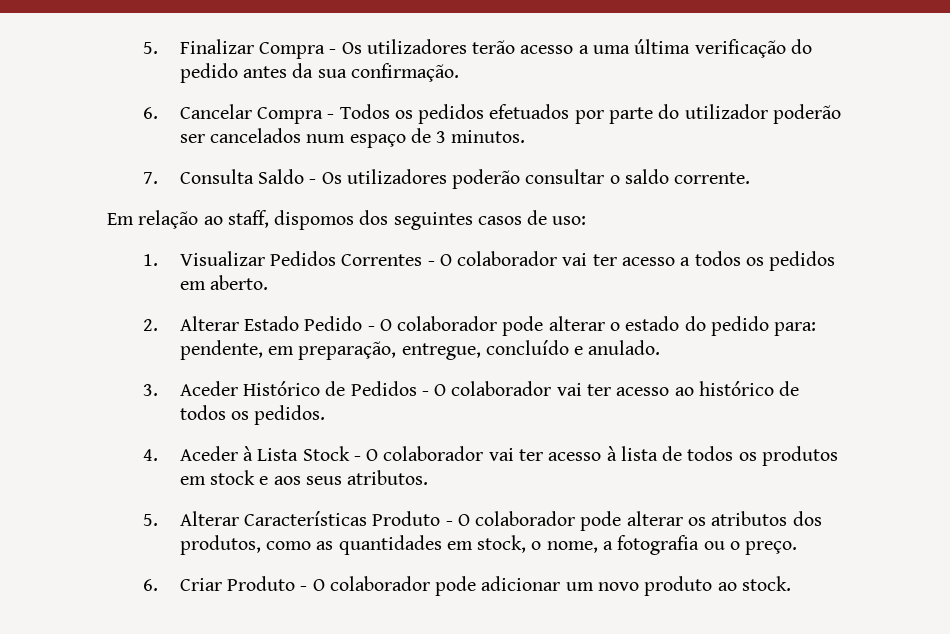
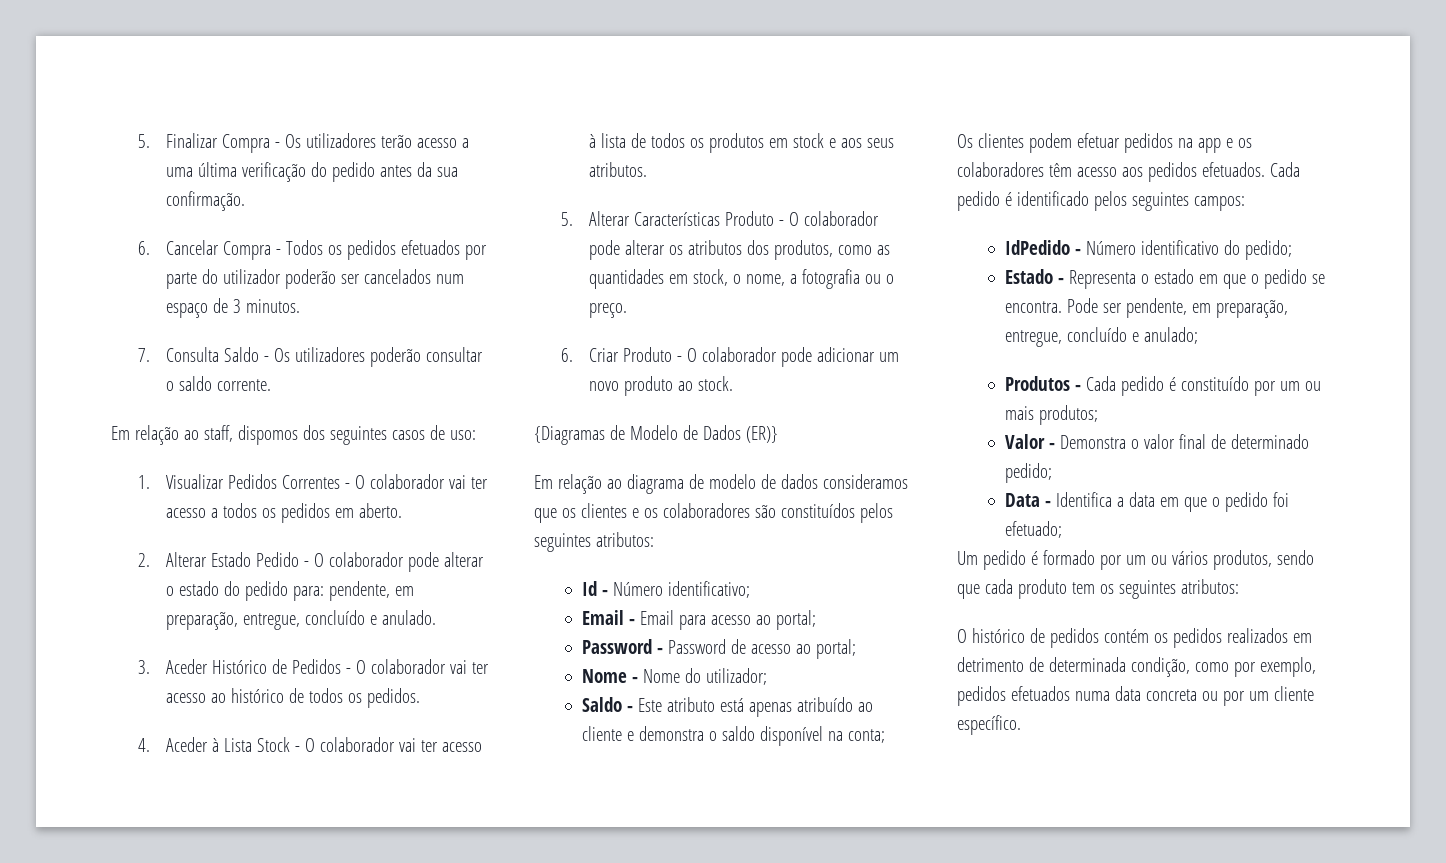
(791, 583) none -> [534,425,778,445] [534,474,908,494] [534,503,893,523] [534,532,654,552] [581,581,750,598] [581,610,816,630] [581,639,856,659] [581,668,767,685] [581,697,873,717] [581,726,885,746] [957,133,1252,153] [957,162,1300,182] [957,191,1245,211] [1004,240,1292,260] [1004,269,1325,289] [1004,298,1288,318] [1004,327,1198,347] [1004,376,1321,396] [1004,405,1098,425] [1004,434,1309,449] [1004,463,1052,483] [1004,492,1289,512] [1004,521,1062,538] [957,550,1314,570] [957,579,1239,599] [957,628,1312,648] [957,657,1316,677] [957,686,1314,706] [957,715,1021,735] // {Diagramas de Modelo de Dados (ER)} // Em relação ao diagrama de modelo de dados consideramos que os clientes e os colaboradores são constituídos pelos seguintes atributos: // Id - Número identificativo; // Email - Email para acesso ao portal; // Password - Password de acesso ao portal; // Nome - Nome do utilizador; // Saldo - Este atributo está apenas atribuído ao cliente e demonstra o saldo disponível na conta; // Os clientes podem efetuar pedidos na app e os colaboradores têm acesso aos pedidos efetuados. Cada pedido é identificado pelos seguintes campos: // IdPedido - Número identificativo do pedido; // Estado - Representa o estado em que o pedido se encontra. Pode ser pendente, em preparação, entregue, concluído e anulado; // Produtos - Cada pedido é constituído por um ou mais produtos; // Valor - Demonstra o valor final de determinado pedido; // Data - Identifica a data em que o pedido foi efetuado; // Um pedido é formado por um ou vários produtos, sendo que cada produto tem os seguintes atributos: // O histórico de pedidos contém os pedidos realizados em detrimento de determinada condição, como por exemplo, pedidos efetuados numa data concreta ou por um cliente específico.

